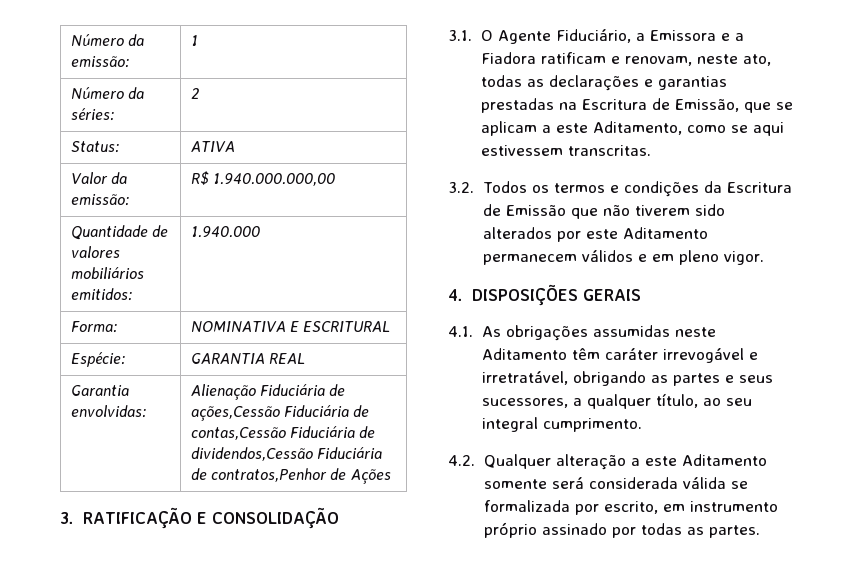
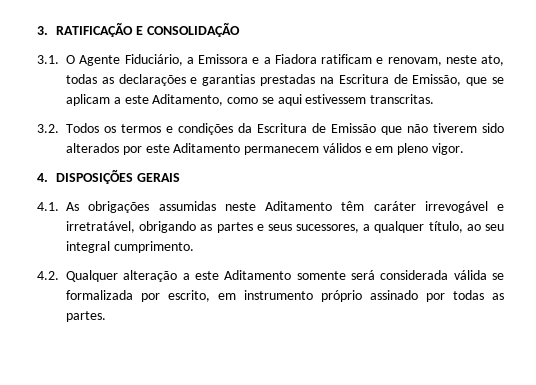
[71,34,145,46] [71,56,130,68] [191,35,199,46] [71,87,145,99] [71,108,115,121] [191,88,200,99] [71,141,120,153] [191,141,236,152] [71,172,128,184] [71,194,130,206] [191,171,336,186] [71,225,169,240] [71,246,121,258] [71,267,145,279] [71,288,133,301] [191,226,261,238] [71,321,118,333] [191,321,391,332] [71,352,126,367] [191,353,306,364] [71,385,130,396] [71,405,147,418] [191,384,346,400] [191,405,370,421] [191,426,376,440] [191,447,383,461] [191,468,391,484] Número da emissão: | 1 // Número da séries: | 2 // Status: | ATIVA // Valor da emissão: | R$ 1.940.000.000,00 // Quantidade de valores mobiliários emitidos: | 1.940.000 // Forma: | NOMINATIVA E ESCRITURAL // Espécie: | GARANTIA REAL // Garantia envolvidas: | Alienação Fiduciária de ações,Cessão Fiduciária de contas,Cessão Fiduciária de dividendos,Cessão Fiduciária de contratos,Penhor de Ações // -> (37, 30) none

